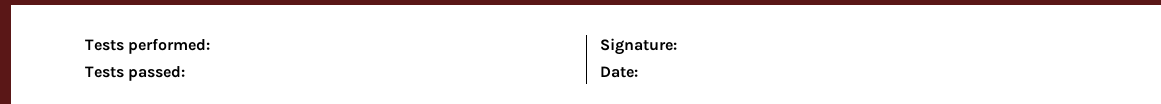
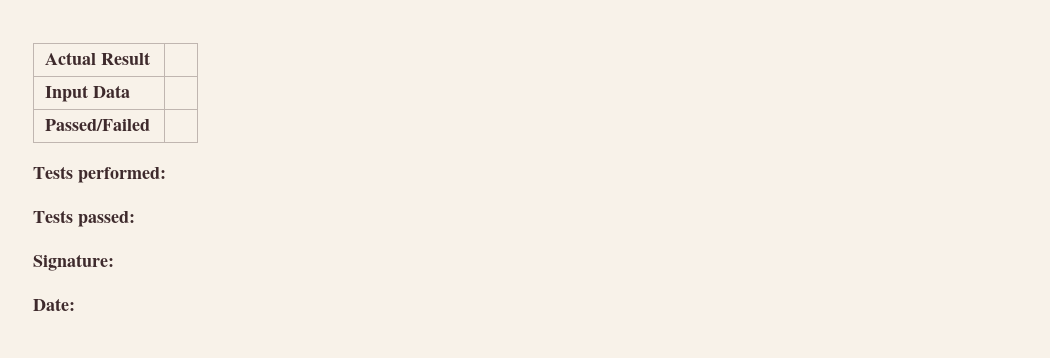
(85, 45) none -> [44,52,150,65] [44,85,130,102] [44,119,150,131] Actual Result | // Input Data | // Passed/Failed | //

